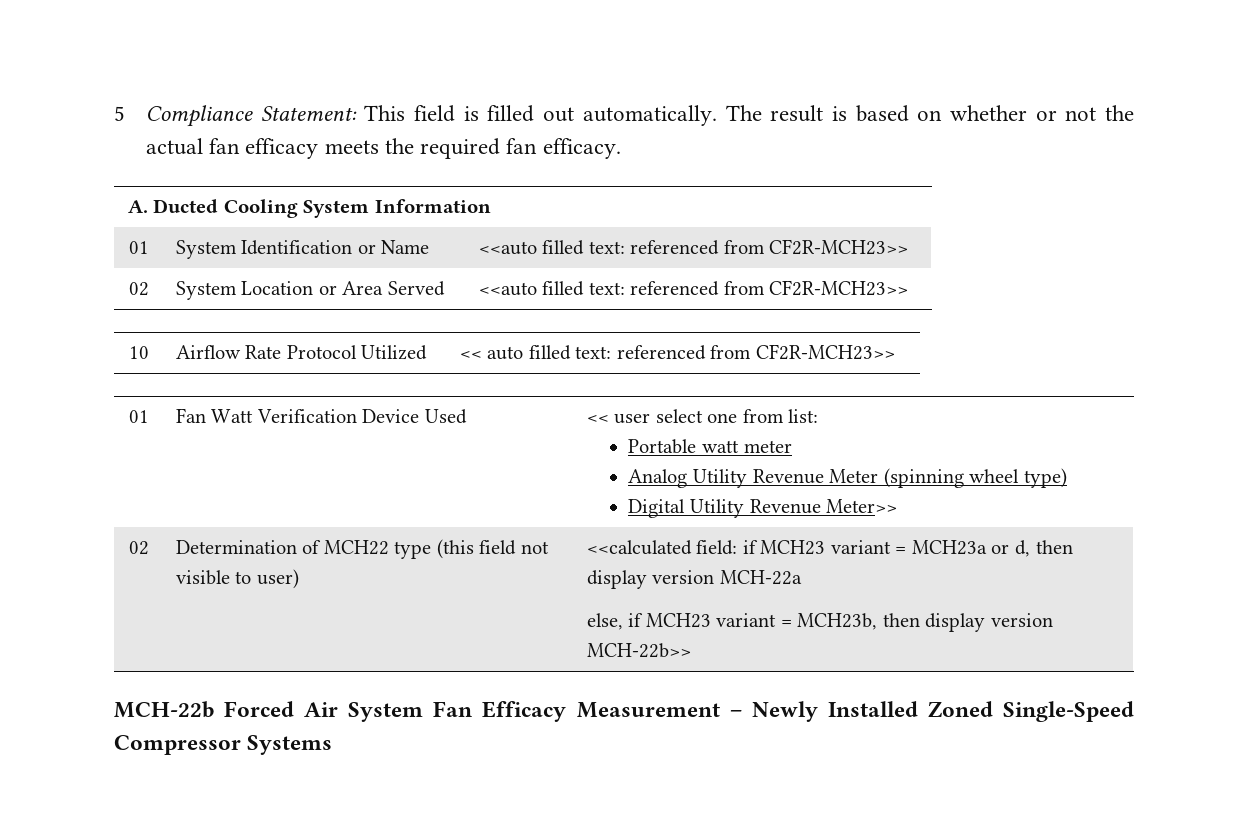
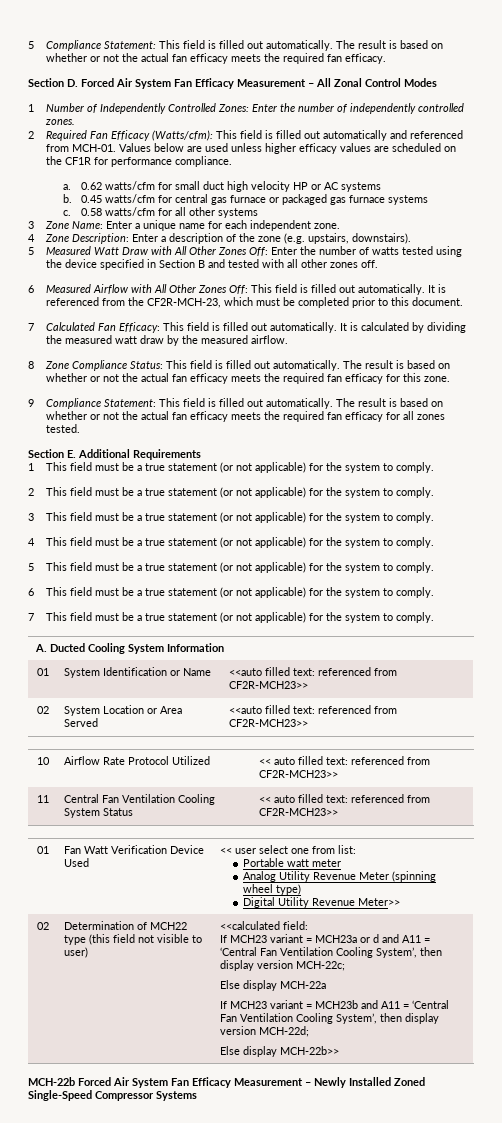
(621, 148) none -> [28,78,437,89] [28,103,464,114] [44,119,75,125] [28,130,463,141] [45,143,456,154] [45,156,232,167] [63,181,382,192] [63,194,429,205] [63,207,259,218] [28,220,340,231] [28,233,411,244] [28,246,462,257] [45,259,378,270] [28,284,446,295] [45,297,463,308] [28,322,466,333] [45,335,288,346] [28,360,450,371] [45,373,450,384] [28,398,443,409] [45,411,445,422] [45,424,80,433] [28,449,201,460] [28,462,434,473] [28,487,434,498] [28,512,434,523] [28,537,434,548] [28,562,434,573] [28,587,434,598] [28,612,434,623] // Section D. Forced Air System Fan Efficacy Measurement – All Zonal Control Modes // 1 Number of Independently Controlled Zones: Enter the number of independently controlled zones. // 2 Required Fan Efficacy (Watts/cfm): This field is filled out automatically and referenced from MCH-01. Values below are used unless higher efficacy values are scheduled on the CF1R for performance compliance. // a. 0.62 watts/cfm for small duct high velocity HP or AC systems // b. 0.45 watts/cfm for central gas furnace or packaged gas furnace systems // c. 0.58 watts/cfm for all other systems // 3 Zone Name: Enter a unique name for each independent zone. // 4 Zone Description: Enter a description of the zone (e.g. upstairs, downstairs). // 5 Measured Watt Draw with All Other Zones Off: Enter the number of watts tested using the device specified in Section B and tested with all other zones off. // 6 Measured Airflow with All Other Zones Off: This field is filled out automatically. It is referenced from the CF2R-MCH-23, which must be completed prior to this document. // 7 Calculated Fan Efficacy: This field is filled out automatically. It is calculated by dividing the measured watt draw by the measured airflow. // 8 Zone Compliance Status: This field is filled out automatically. The result is based on whether or not the actual fan efficacy meets the required fan efficacy for this zone. // 9 Compliance Statement: This field is filled out automatically. The result is based on whether or not the actual fan efficacy meets the required fan efficacy for all zones tested. // Section E. Additional Requirements // 1 This field must be a true statement (or not applicable) for the system to comply. // 2 This field must be a true statement (or not applicable) for the system to comply. // 3 This field must be a true statement (or not applicable) for the system to comply. // 4 This field must be a true statement (or not applicable) for the system to comply. // 5 This field must be a true statement (or not applicable) for the system to comply. // 6 This field must be a true statement (or not applicable) for the system to comply. // 7 This field must be a true statement (or not applicable) for the system to comply.
(895, 352) none -> [36,795,49,803] [63,794,215,805] [63,808,133,818] [258,794,430,803] [258,808,338,816] // 11 | Central Fan Ventilation Cooling System Status | << auto filled text: referenced from CF2R-MCH23>>
[742,540,758,554] if -> [219,935,227,943] // If
[1014,540,1073,557] [586,570,715,589] d, then display version -> [372,934,430,943] [219,947,442,958] [219,960,345,971] [219,980,277,991] d and A11 = ‘Central Fan Ventilation Cooling System’, then display version MCH-22c; // Else display
[586,613,1053,632] else, if MCH23 variant = MCH23b, then display version -> [219,1000,449,1009] [219,1013,439,1024] [219,1026,309,1037] [219,1046,277,1057] If MCH23 variant = MCH23b and A11 = ‘Central Fan Ventilation Cooling System’, then display version MCH-22d; // Else display

